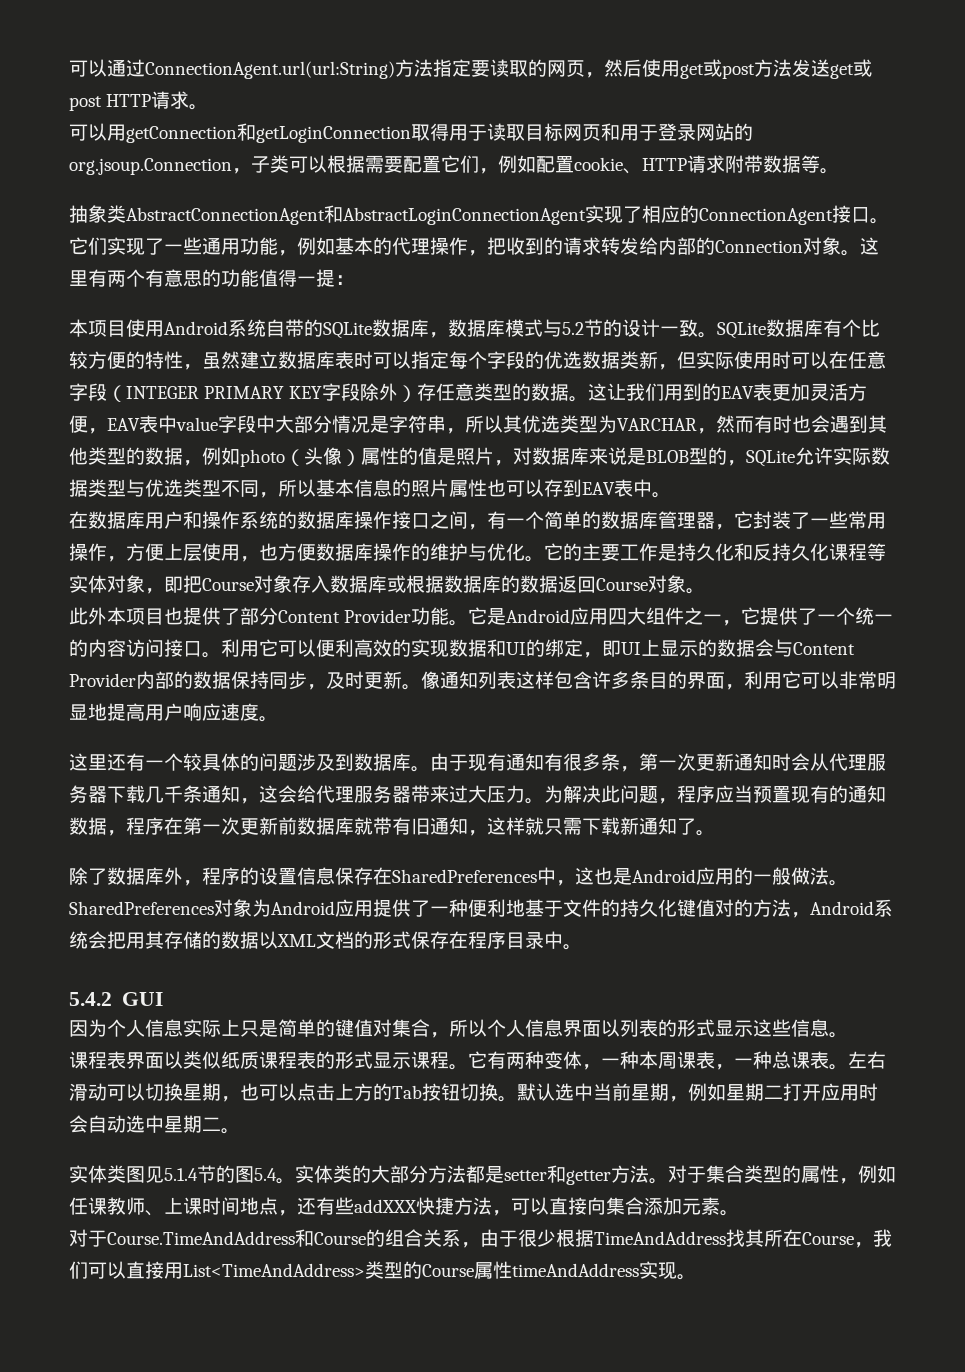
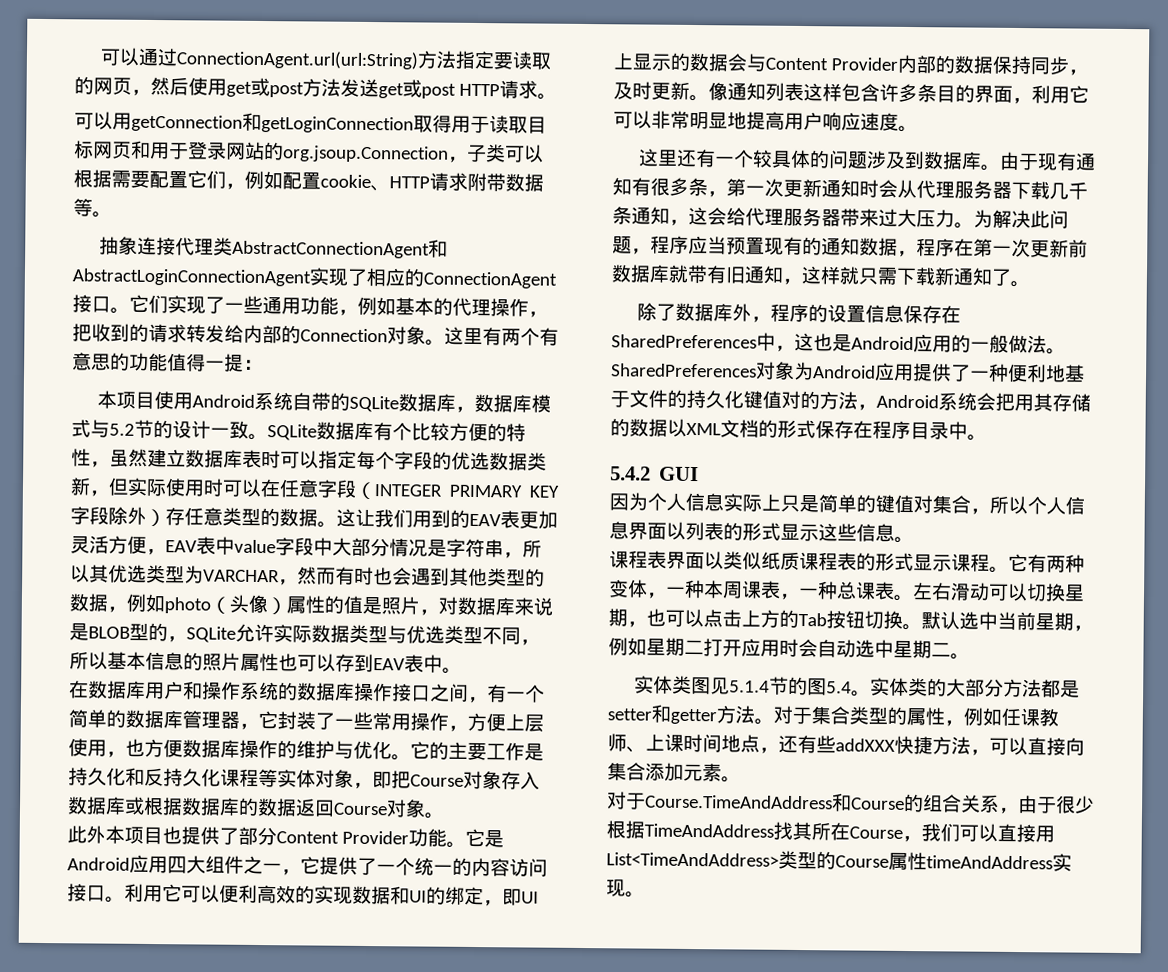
(107, 214) none -> [136,236,214,256] 连接代理

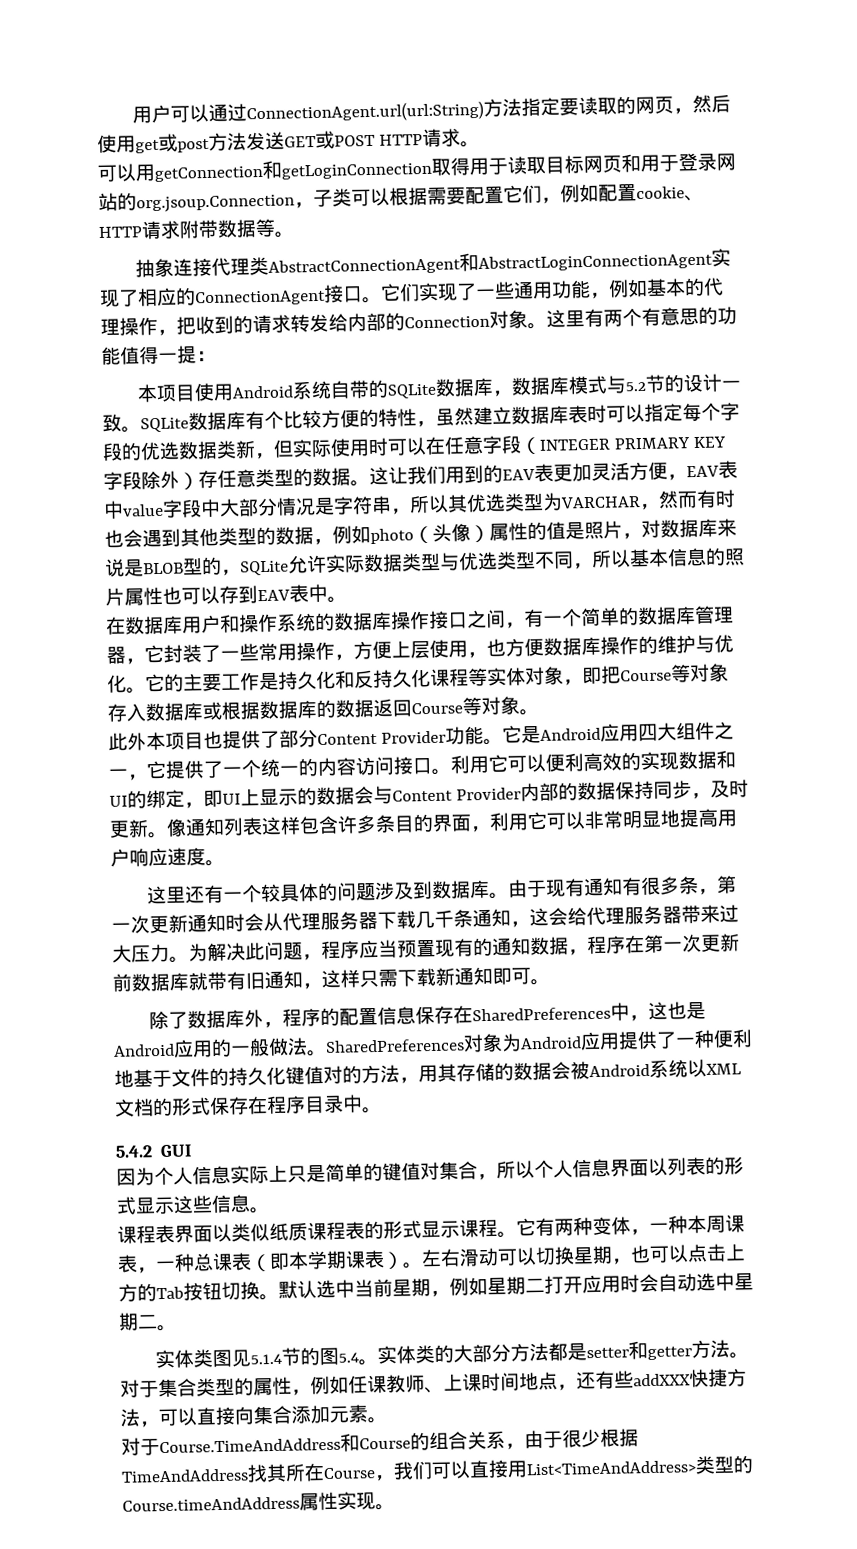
(99, 57) none -> [131,104,171,124] 用户
[378,79,456,99] get或post -> [284,130,375,149] GET或POST
(464, 780) none -> [671,664,691,683] 等
(388, 809) none -> [462,697,482,716] 等
[839,266,860,285] 就 -> (360, 978) none
[991,268,1012,286] 了 -> [492,967,531,985] 即可
[826,304,847,323] 设 -> [338,1008,359,1026] 配
[876,392,1015,411] Android系统会把 -> (419, 1080) none
(668, 427) none -> [551,1059,688,1080] 会被Android系统
(895, 590) none -> [250,1249,404,1272] （即本学期课表）
[835,852,1053,871] Course属性timeAndAddress -> [122,1491,338,1512] Course.timeAndAddress属性

